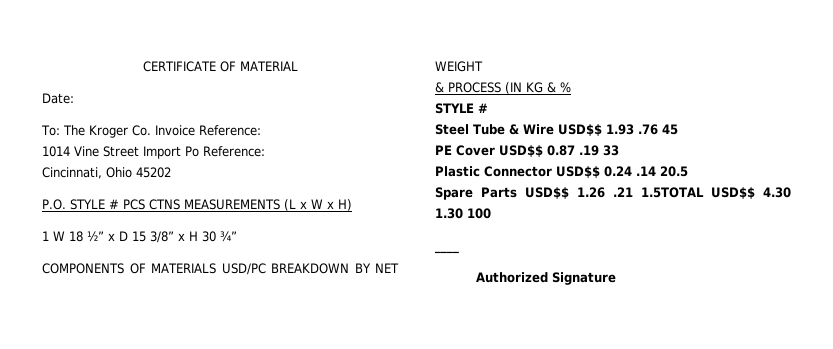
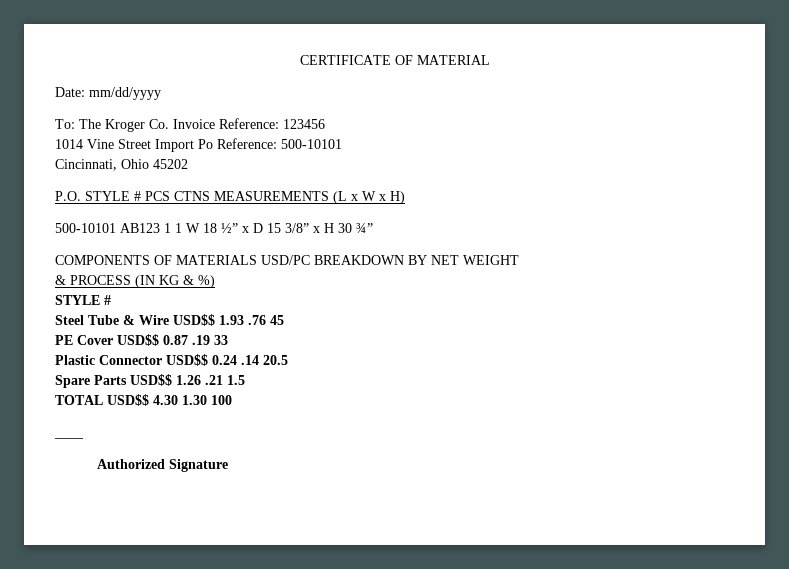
(74, 98) none -> [89,87,161,100] mm/dd/yyyy
(261, 130) none -> [283,119,325,129] 123456
(265, 151) none -> [281,139,342,149] 500-10101
(352, 205) none -> [55,223,171,233] 500-10101 AB123 1
[560,82,571,93] % -> [198,275,215,288] %)
[641,187,704,198] 1.5TOTAL -> [227,375,245,385] [55,395,103,405] 1.5 // TOTAL

